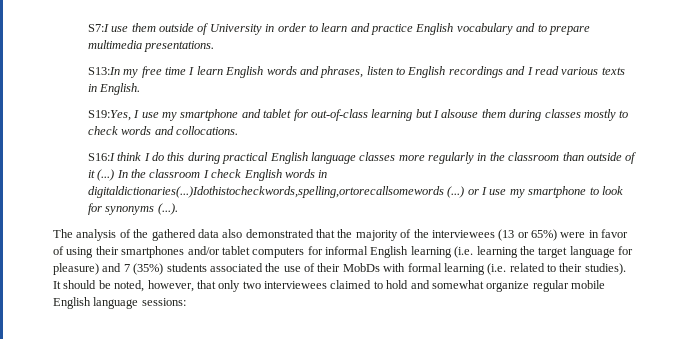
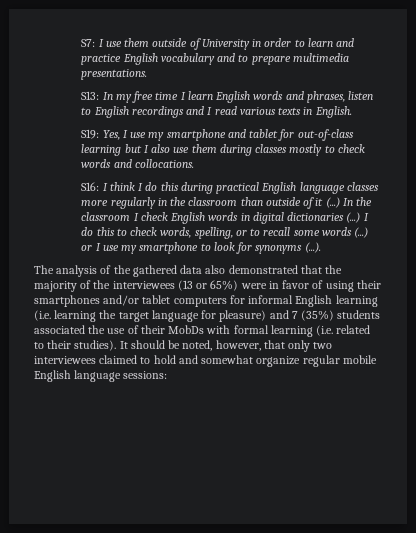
[87,24,109,32] S7:I -> [81,39,104,47] S7: I
[87,67,120,75] S13:In -> [81,91,113,100] S13: In
[87,110,131,121] S19:Yes, -> [81,129,120,140] S19: Yes,
[441,109,479,118] alsouse -> [151,144,190,153] also use
[87,153,115,161] S16:I -> [81,182,108,191] S16: I
[87,186,444,198] digitaldictionaries(...)Idothistocheckwords,spelling,ortorecallsomewords -> [252,212,369,224] [81,227,352,239] digital dictionaries (...) I do this to check words, spelling, or to recall some words

